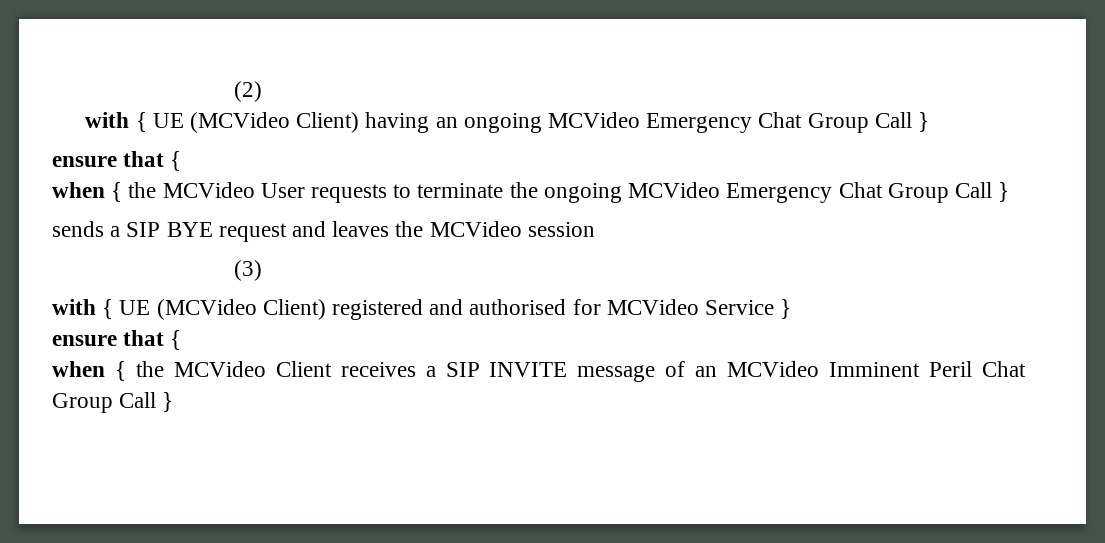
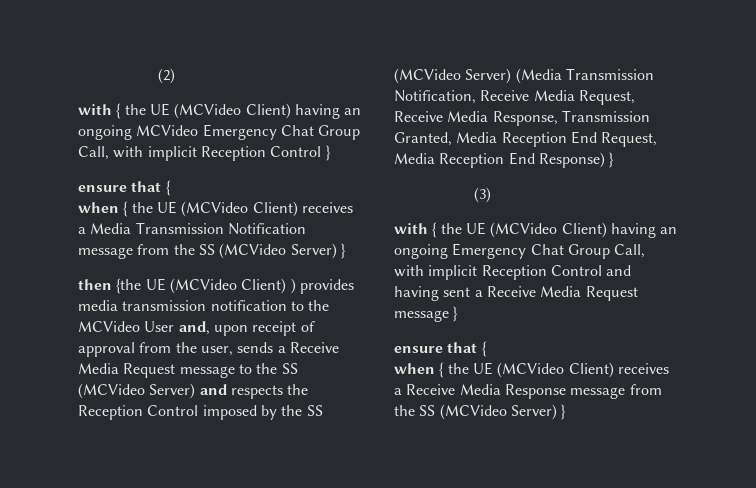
(147, 122) none -> [124,104,146,115] the
[874,112,930,132] [52,151,182,171] [52,182,1010,203] [52,221,595,242] Call } // ensure that { // when { the MCVideo User requests to terminate the ongoing MCVideo Emergency Chat Group Call } // sends a SIP BYE request and leaves the MCVideo session -> [78,145,331,161] [78,180,171,196] [78,201,353,217] [78,222,306,235] [78,243,346,259] [78,278,354,294] [78,300,330,311] [78,321,315,336] [78,342,339,357] [78,363,298,378] [78,383,309,399] [78,405,323,420] [394,68,654,84] [394,90,635,105] [394,110,650,126] [394,131,658,147] [394,152,615,168] Call, with implicit Reception Control } // ensure that { // when { the UE (MCVideo Client) receives a Media Transmission Notification message from the SS (MCVideo Server) } // then {the UE (MCVideo Client) ) provides media transmission notification to the MCVideo User and, upon receipt of approval from the user, sends a Receive Media Request message to the SS (MCVideo Server) and respects the Reception Control imposed by the SS (MCVideo Server) (Media Transmission Notification, Receive Media Request, Receive Media Response, Transmission Granted, Media Reception End Request, Media Reception End Response) }
[119,299,792,320] [52,330,182,350] [52,361,1026,382] [52,392,157,413] UE (MCVideo Client) registered and authorised for MCVideo Service } // ensure that { // when { the MCVideo Client receives a SIP INVITE message of an MCVideo Imminent Peril Chat Group Call -> [440,222,678,238] [394,243,646,259] [394,265,632,280] [394,286,638,301] [394,306,459,322] [394,341,487,357] [394,362,669,378] [394,384,662,399] [394,404,557,420] the UE (MCVideo Client) having an ongoing Emergency Chat Group Call, with implicit Reception Control and having sent a Receive Media Request message } // ensure that { // when { the UE (MCVideo Client) receives a Receive Media Response message from the SS (MCVideo Server)

